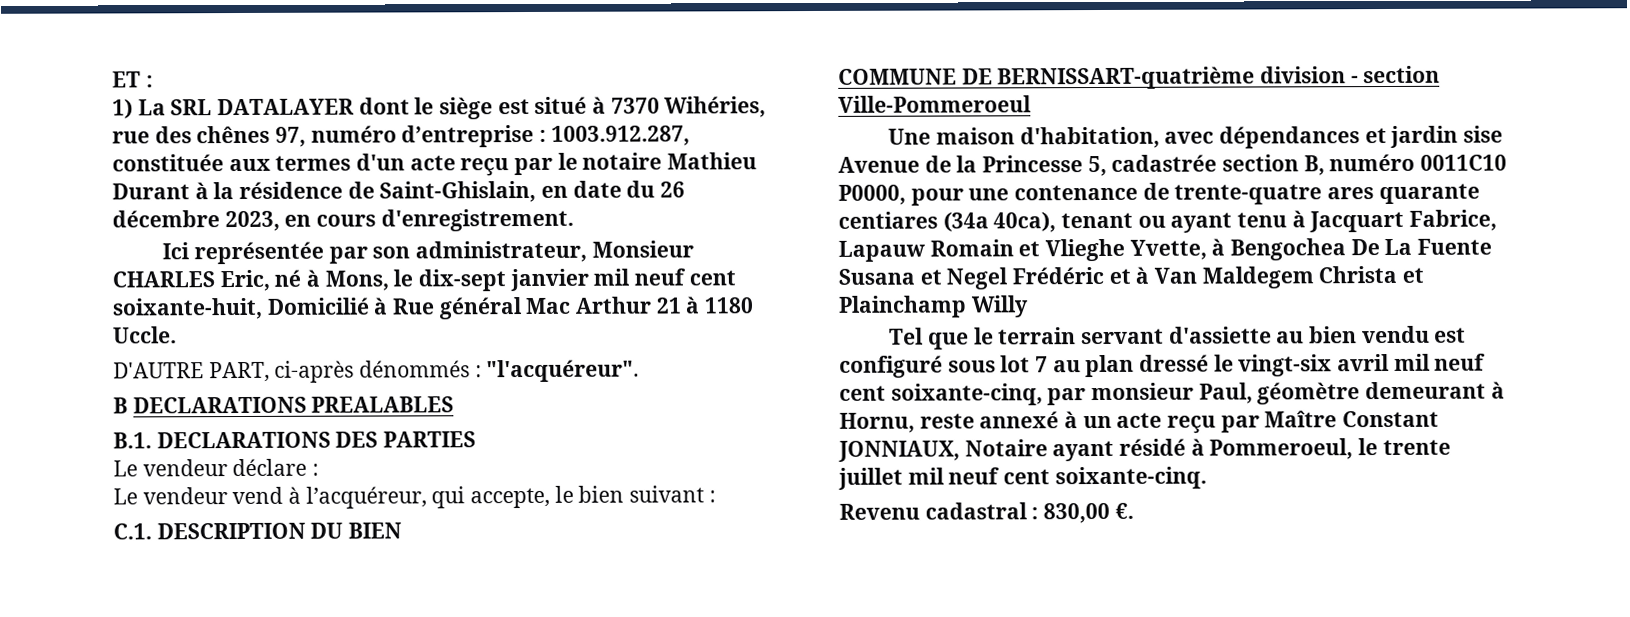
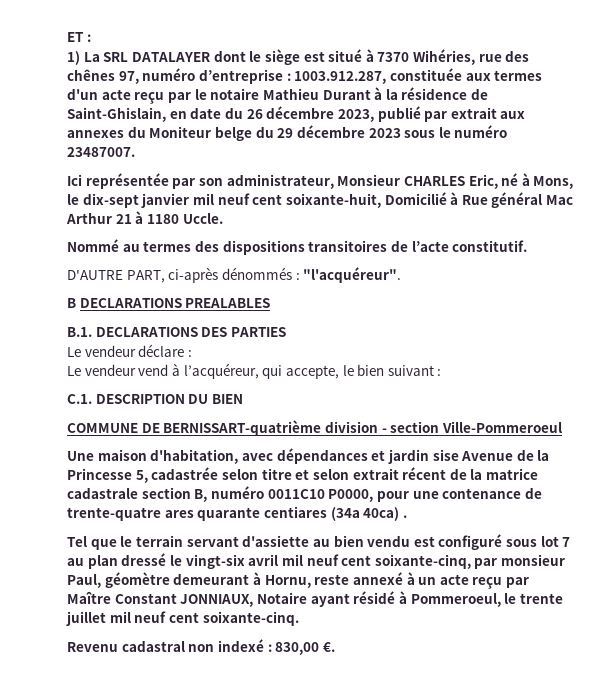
[284,208,574,232] en cours d'enregistrement. -> [377,106,526,122] [67,125,508,141] [67,147,135,157] publié par extrait aux annexes du Moniteur belge du 29 décembre 2023 sous le numéro 23487007.
(177, 335) none -> [67,239,528,255] // Nommé au termes des dispositions transitoires de l’acte constitutif.
(1218, 163) none -> [221,467,539,480] [67,487,138,499] selon titre et selon extrait récent de la matrice cadastrale
[993,209,1498,233] [838,238,1493,262] [838,265,1425,290] [838,295,1029,318] 40ca), tenant ou ayant tenu à Jacquart Fabrice, Lapauw Romain et Vlieghe Yvette, à Bengochea De La Fuente Susana et Negel Frédéric et à Van Maldegem Christa et Plainchamp Willy -> [363,507,407,521] 40ca) .
(1028, 511) none -> [188,639,264,652] non indexé

